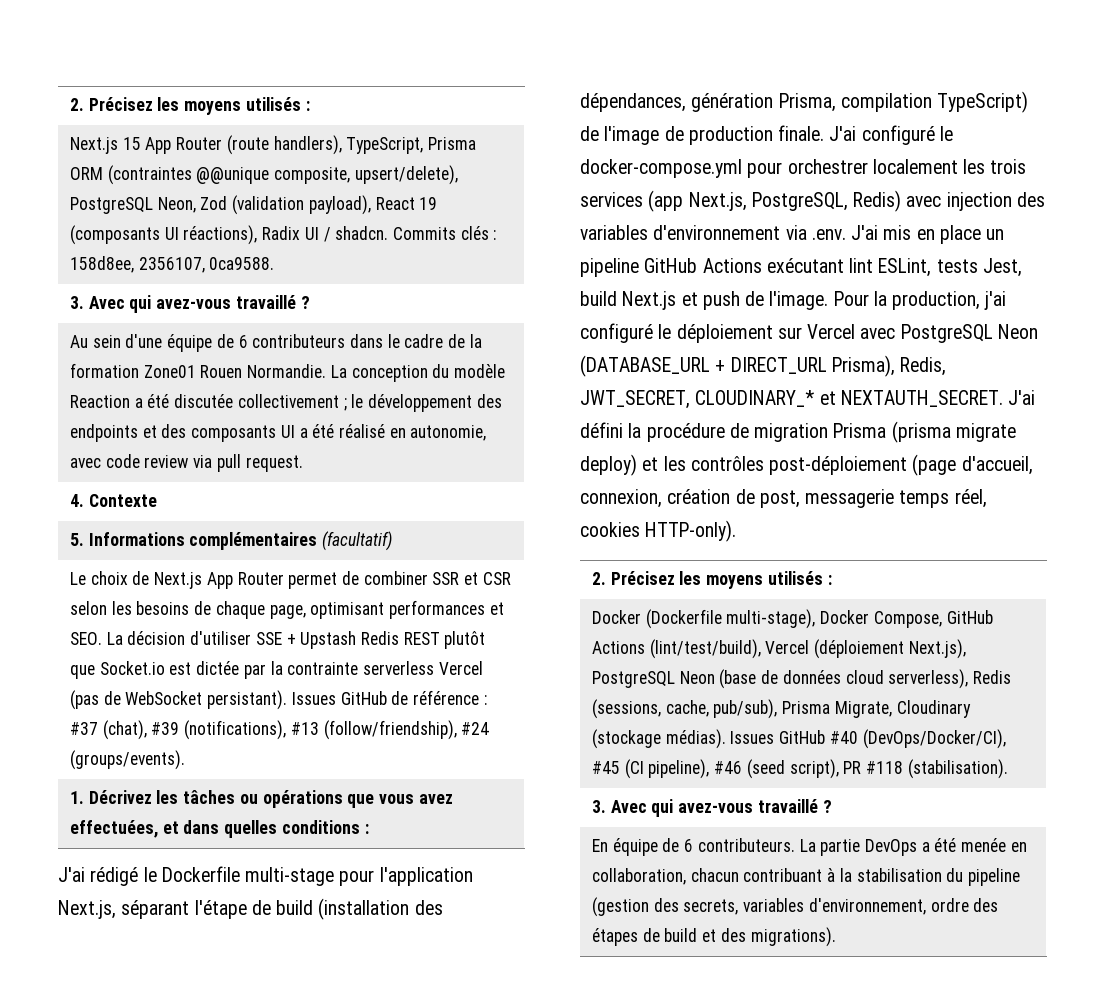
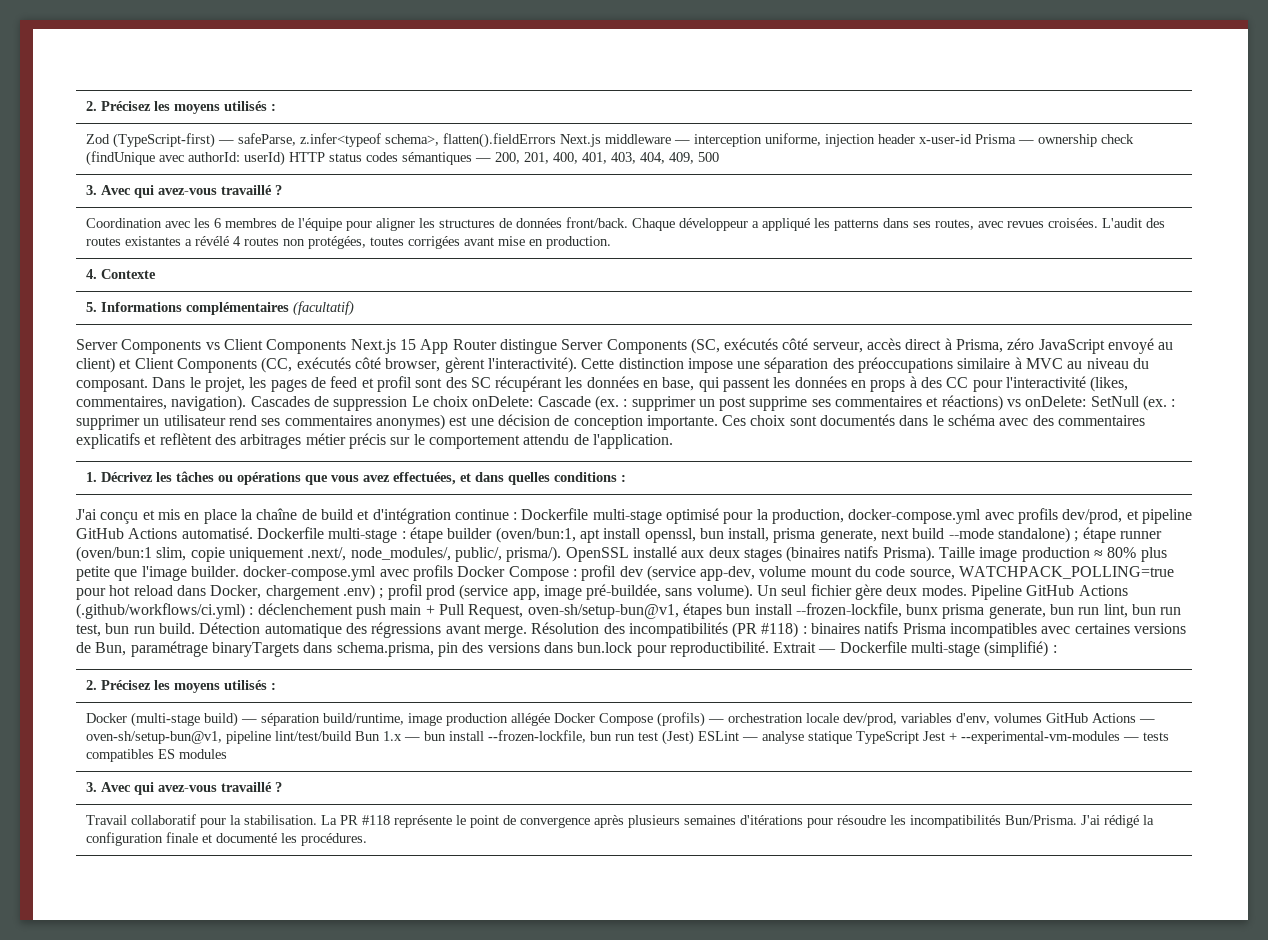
[69,97,310,115] [69,135,476,155] [69,165,458,185] [69,195,438,215] [69,225,497,245] [69,256,275,273] [69,295,310,313] [69,334,482,352] [69,363,505,382] [69,394,502,412] [69,424,487,442] [69,454,303,472] 2. Précisez les moyens utilisés : // Next.js 15 App Router (route handlers), TypeScript, Prisma ORM (contraintes @@unique composite, upsert/delete), PostgreSQL Neon, Zod (validation payload), React 19 (composants UI réactions), Radix UI / shadcn. Commits clés : 158d8ee, 2356107, 0ca9588. // 3. Avec qui avez-vous travaillé ? // Au sein d'une équipe de 6 contributeurs dans le cadre de la formation Zone01 Rouen Normandie. La conception du modèle Reaction a été discutée collectivement ; le développement des endpoints et des composants UI a été réalisé en autonomie, avec code review via pull request. -> [85,101,276,114] [85,133,1134,148] [85,151,719,166] [85,185,282,198] [85,217,1165,231] [85,236,611,249] 2. Précisez les moyens utilisés : // Zod (TypeScript-first) — safeParse, z.infer<typeof schema>, flatten().fieldErrors Next.js middleware — interception uniforme, injection header x-user-id Prisma — ownership check (findUnique avec authorId: userId) HTTP status codes sémantiques — 200, 201, 400, 401, 403, 404, 409, 500 // 3. Avec qui avez-vous travaillé ? // Coordination avec les 6 membres de l'équipe pour aligner les structures de données front/back. Chaque développeur a appliqué les patterns dans ses routes, avec revues croisées. L'audit des routes existantes a révélé 4 routes non protégées, toutes corrigées avant mise en production.
[69,571,511,589] [69,600,504,619] [69,631,486,649] [69,661,483,679] [69,690,487,710] [69,720,490,740] [69,750,185,770] // Le choix de Next.js App Router permet de combiner SSR et CSR selon les besoins de chaque page, optimisant performances et SEO. La décision d'utiliser SSE + Upstash Redis REST plutôt que Socket.io est dictée par la contrainte serverless Vercel (pas de WebSocket persistant). Issues GitHub de référence : #37 (chat), #39 (notifications), #13 (follow/friendship), #24 (groups/events). -> [76,338,1174,354] [76,357,1150,373] [76,376,1129,392] [76,395,1176,411] [76,414,1146,430] [76,433,673,449] // Server Components vs Client Components Next.js 15 App Router distingue Server Components (SC, exécutés côté serveur, accès direct à Prisma, zéro JavaScript envoyé au client) et Client Components (CC, exécutés côté browser, gèrent l'interactivité). Cette distinction impose une séparation des préoccupations similaire à MVC au niveau du composant. Dans le projet, les pages de feed et profil sont des SC récupérant les données en base, qui passent les données en props à des CC pour l'interactivité (likes, commentaires, navigation). Cascades de suppression Le choix onDelete: Cascade (ex. : supprimer un post supprime ses commentaires et réactions) vs onDelete: SetNull (ex. : supprimer un utilisateur rend ses commentaires anonymes) est une décision de conception importante. Ces choix sont documentés dans le schéma avec des commentaires explicatifs et reflètent des arbitrages métier précis sur le comportement attendu de l'application.
[90,866,473,886] [58,898,443,920] [580,91,1029,113] [580,125,953,145] [580,159,1027,178] [580,190,1045,212] [580,225,1005,244] [580,258,1022,277] [580,291,1007,310] [580,323,1038,343] [580,355,947,377] [580,390,1036,409] [580,421,1016,443] [580,454,1033,476] [580,489,987,508] [580,520,737,542] rédigé le Dockerfile multi-stage pour l'application Next.js, séparant l'étape de build (installation des dépendances, génération Prisma, compilation TypeScript) de l'image de production finale. J'ai configuré le docker-compose.yml pour orchestrer localement les trois services (app Next.js, PostgreSQL, Redis) avec injection des variables d'environnement via .env. J'ai mis en place un pipeline GitHub Actions exécutant lint ESLint, tests Jest, build Next.js et push de l'image. Pour la production, j'ai configuré le déploiement sur Vercel avec PostgreSQL Neon (DATABASE_URL + DIRECT_URL Prisma), Redis, JWT_SECRET, CLOUDINARY_* et NEXTAUTH_SECRET. J'ai défini la procédure de migration Prisma (prisma migrate deploy) et les contrôles post-déploiement (page d'accueil, connexion, création de post, messagerie temps réel, cookies HTTP-only). -> [100,508,1193,524] [76,527,1163,543] [76,546,1167,562] [76,565,1175,581] [76,584,1128,600] [76,603,1182,619] [76,622,1187,638] [76,641,1057,657] conçu et mis en place la chaîne de build et d'intégration continue : Dockerfile multi-stage optimisé pour la production, docker-compose.yml avec profils dev/prod, et pipeline GitHub Actions automatisé. Dockerfile multi-stage : étape builder (oven/bun:1, apt install openssl, bun install, prisma generate, next build --mode standalone) ; étape runner (oven/bun:1 slim, copie uniquement .next/, node_modules/, public/, prisma/). OpenSSL installé aux deux stages (binaires natifs Prisma). Taille image production ≈ 80% plus petite que l'image builder. docker-compose.yml avec profils Docker Compose : profil dev (service app-dev, volume mount du code source, WATCHPACK_POLLING=true pour hot reload dans Docker, chargement .env) ; profil prod (service app, image pré-buildée, sans volume). Un seul fichier gère deux modes. Pipeline GitHub Actions (.github/workflows/ci.yml) : déclenchement push main + Pull Request, oven-sh/setup-bun@v1, étapes bun install --frozen-lockfile, bunx prisma generate, bun run lint, bun run test, bun run build. Détection automatique des régressions avant merge. Résolution des incompatibilités (PR #118) : binaires natifs Prisma incompatibles avec certaines versions de Bun, paramétrage binaryTargets dans schema.prisma, pin des versions dans bun.lock pour reproductibilité. Extrait — Dockerfile multi-stage (simplifié) :
[645,609,993,629] [591,639,966,659] [591,669,1011,689] [591,699,971,719] [591,729,1006,749] [591,759,1008,779] [591,799,832,817] [591,838,1027,856] [591,868,1020,886] [591,897,999,917] [591,927,836,947] (Dockerfile multi-stage), Docker Compose, GitHub Actions (lint/test/build), Vercel (déploiement Next.js), PostgreSQL Neon (base de données cloud serverless), Redis (sessions, cache, pub/sub), Prisma Migrate, Cloudinary (stockage médias). Issues GitHub #40 (DevOps/Docker/CI), #45 (CI pipeline), #46 (seed script), PR #118 (stabilisation). // 3. Avec qui avez-vous travaillé ? // En équipe de 6 contributeurs. La partie DevOps a été menée en collaboration, chacun contribuant à la stabilisation du pipeline (gestion des secrets, variables d'environnement, ordre des étapes de build et des migrations). -> [130,712,1155,727] [85,730,1169,745] [85,749,227,762] [85,782,282,795] [85,814,1154,828] [85,832,367,846] (multi-stage build) — séparation build/runtime, image production allégée Docker Compose (profils) — orchestration locale dev/prod, variables d'env, volumes GitHub Actions — oven-sh/setup-bun@v1, pipeline lint/test/build Bun 1.x — bun install --frozen-lockfile, bun run test (Jest) ESLint — analyse statique TypeScript Jest + --experimental-vm-modules — tests compatibles ES modules // 3. Avec qui avez-vous travaillé ? // Travail collaboratif pour la stabilisation. La PR #118 représente le point de convergence après plusieurs semaines d'itérations pour résoudre les incompatibilités Bun/Prisma. J'ai rédigé la configuration finale et documenté les procédures.

